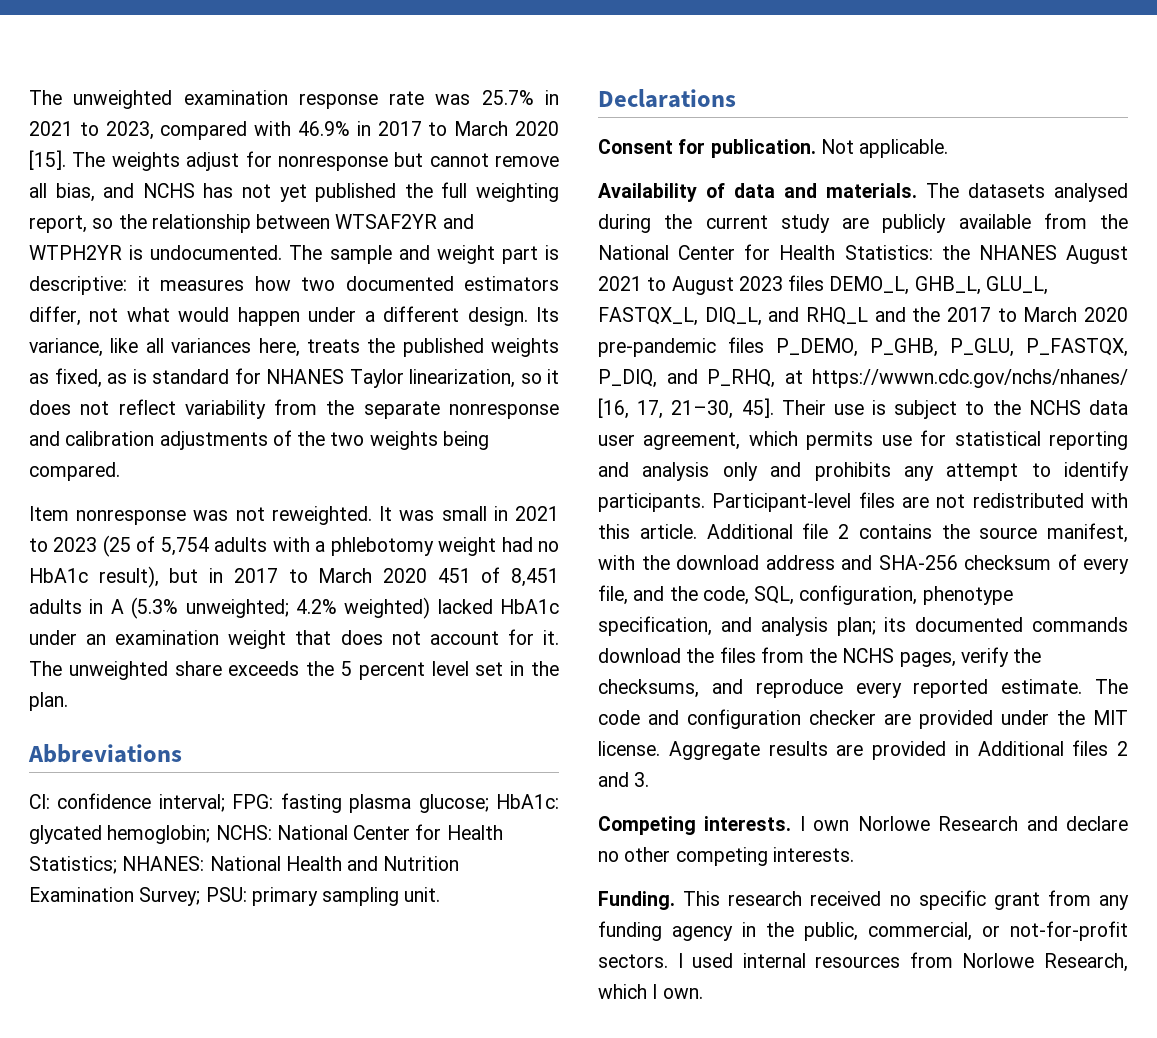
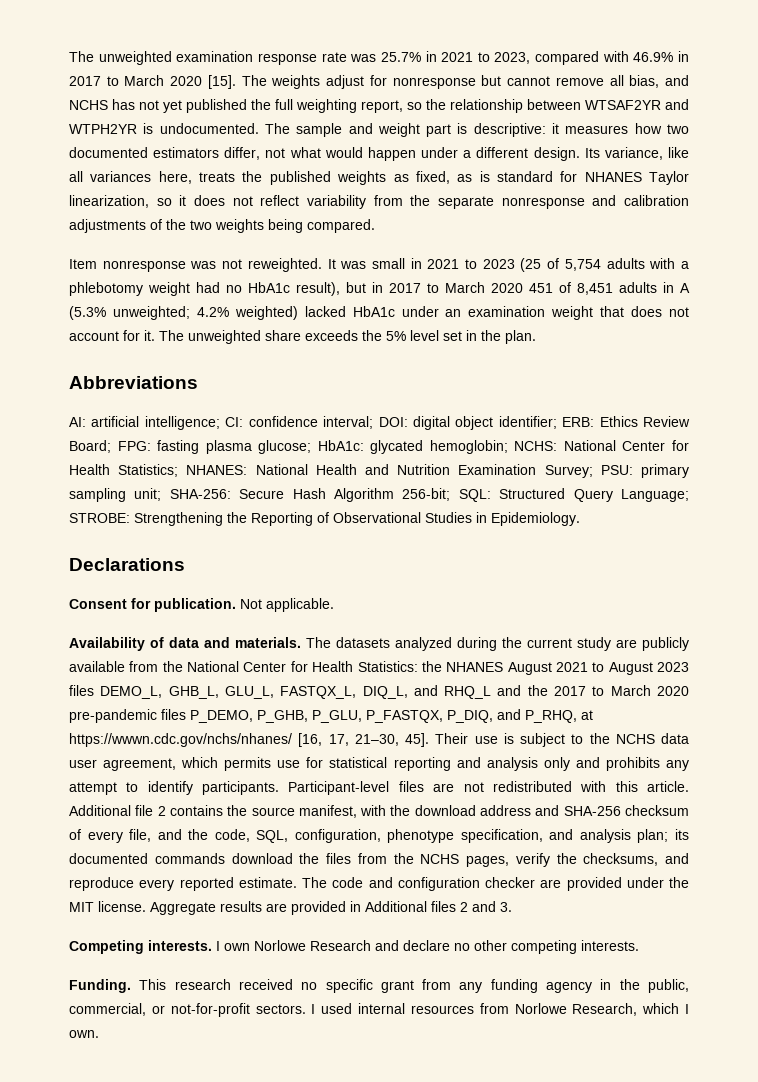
[341,661,425,680] 5 percent -> [386,331,406,341] 5%
[29,793,225,812] CI: confidence interval; -> [69,416,690,430] [69,440,111,453] AI: artificial intelligence; CI: confidence interval; DOI: digital object identifier; ERB: Ethics Review Board;
[404,887,441,902] unit. -> [134,488,689,502] [69,512,580,526] unit; SHA-256: Secure Hash Algorithm 256-bit; SQL: Structured Query Language; STROBE: Strengthening the Reporting of Observational Studies in Epidemiology.
[1054,183,1128,202] analysed -> [395,637,452,651] analyzed

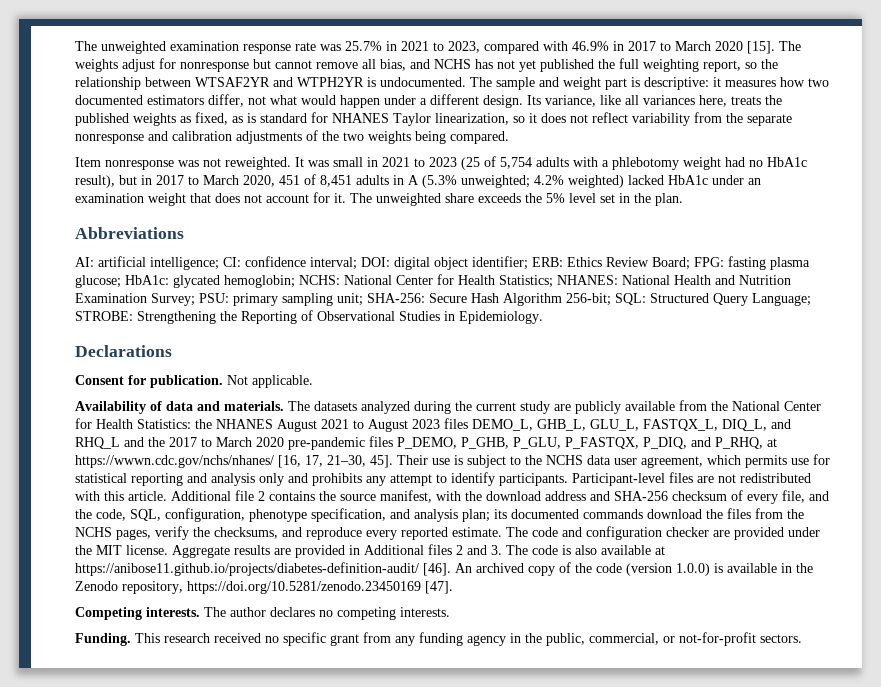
[491,283,523,293] 2020 -> [243,175,275,187] 2020,
[69,940,507,954] // Competing interests. I own Norlowe Research and declare no other -> [506,545,665,555] [75,562,813,576] [75,581,453,594] [75,607,333,620] The code is also available at https://anibose11.github.io/projects/diabetes-definition-audit/ [46]. An archived copy of the code (version 1.0.0) is available in the Zenodo repository, https://doi.org/10.5281/zenodo.23450169 [47]. // Competing interests. The author declares no
[311,1003,689,1016] [69,1030,99,1038] I used internal resources from Norlowe Research, which I own. -> (802, 638) none

